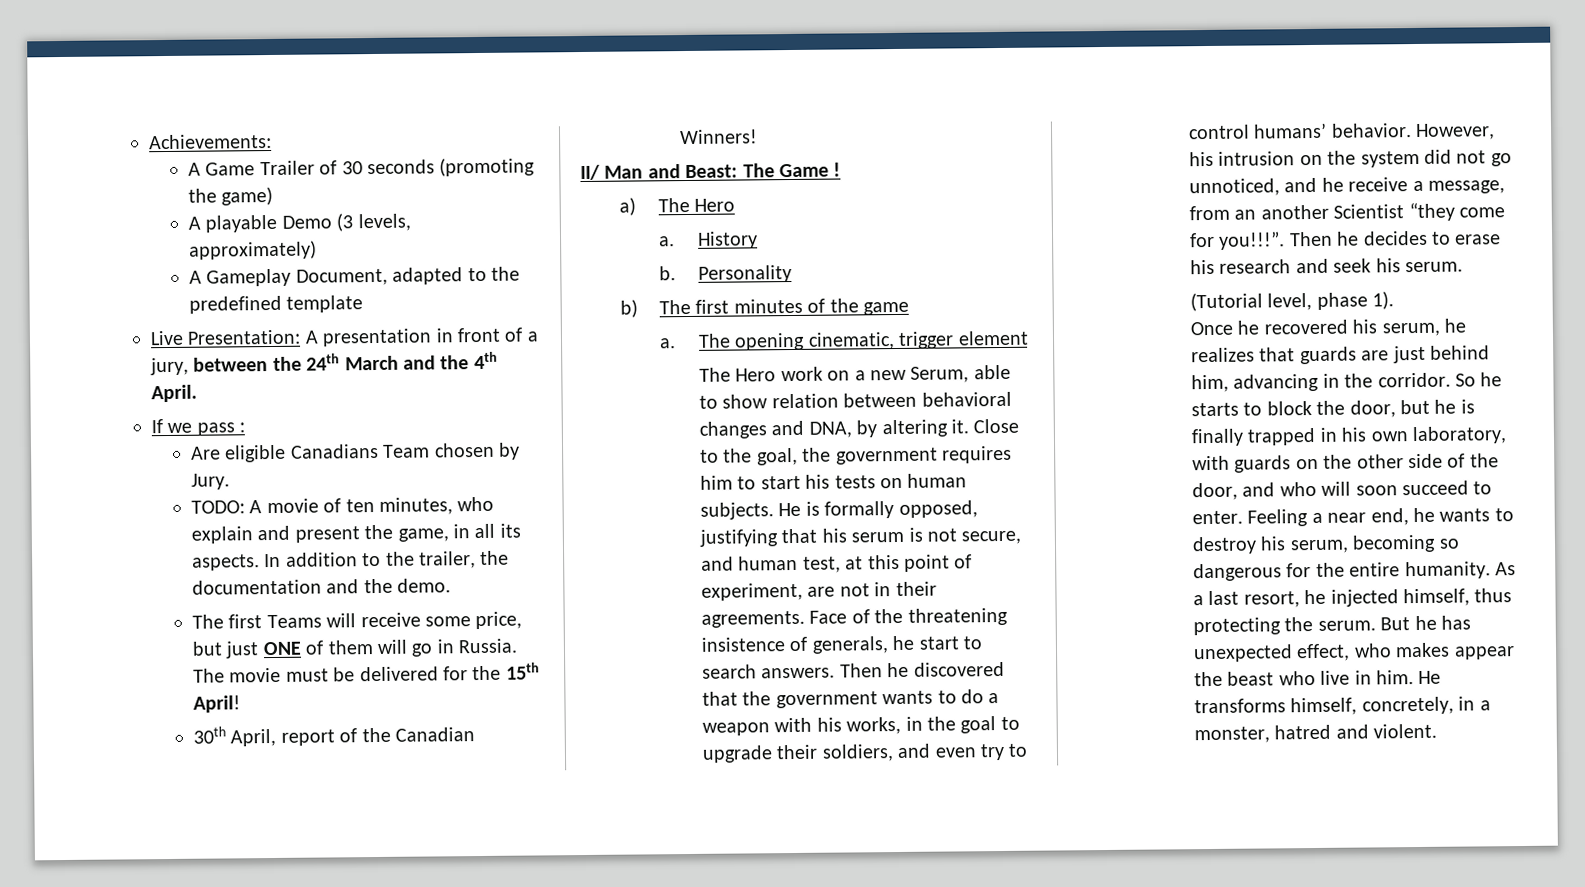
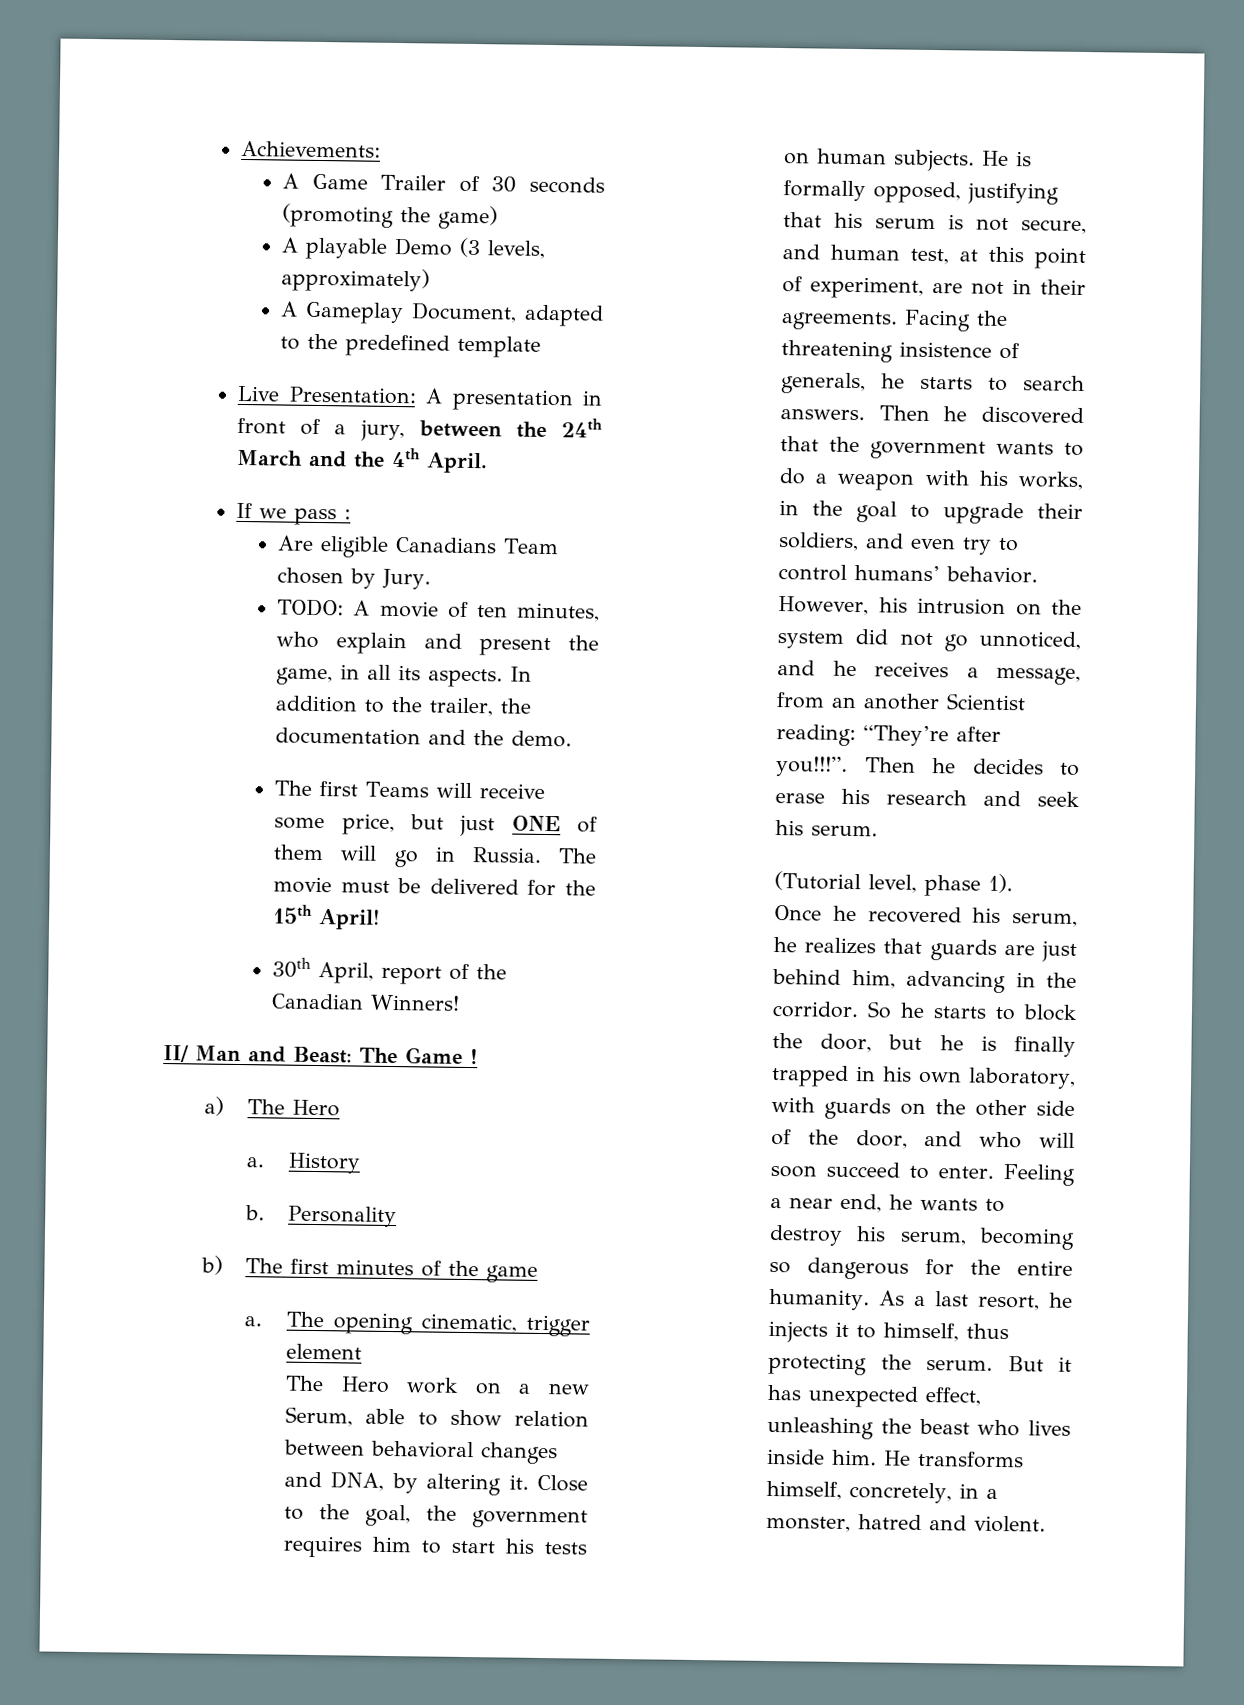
[809,609,870,624] Face of -> [904,309,972,332] Facing
[918,636,959,650] start -> [920,376,974,390] starts
[1348,177,1409,192] receive -> [874,661,950,678] receives
[1408,202,1505,222] [1188,232,1215,248] “they come for -> [776,724,1002,747] reading: “They’re after
[1330,589,1399,607] injected -> [768,1320,877,1343] injects it to
[1414,615,1437,631] he -> [1058,1356,1072,1372] it
[1353,642,1515,660] who makes appear -> [767,1416,875,1440] unleashing
[1320,670,1372,685] live in -> [1028,1420,1071,1436] [767,1448,826,1465] lives inside

